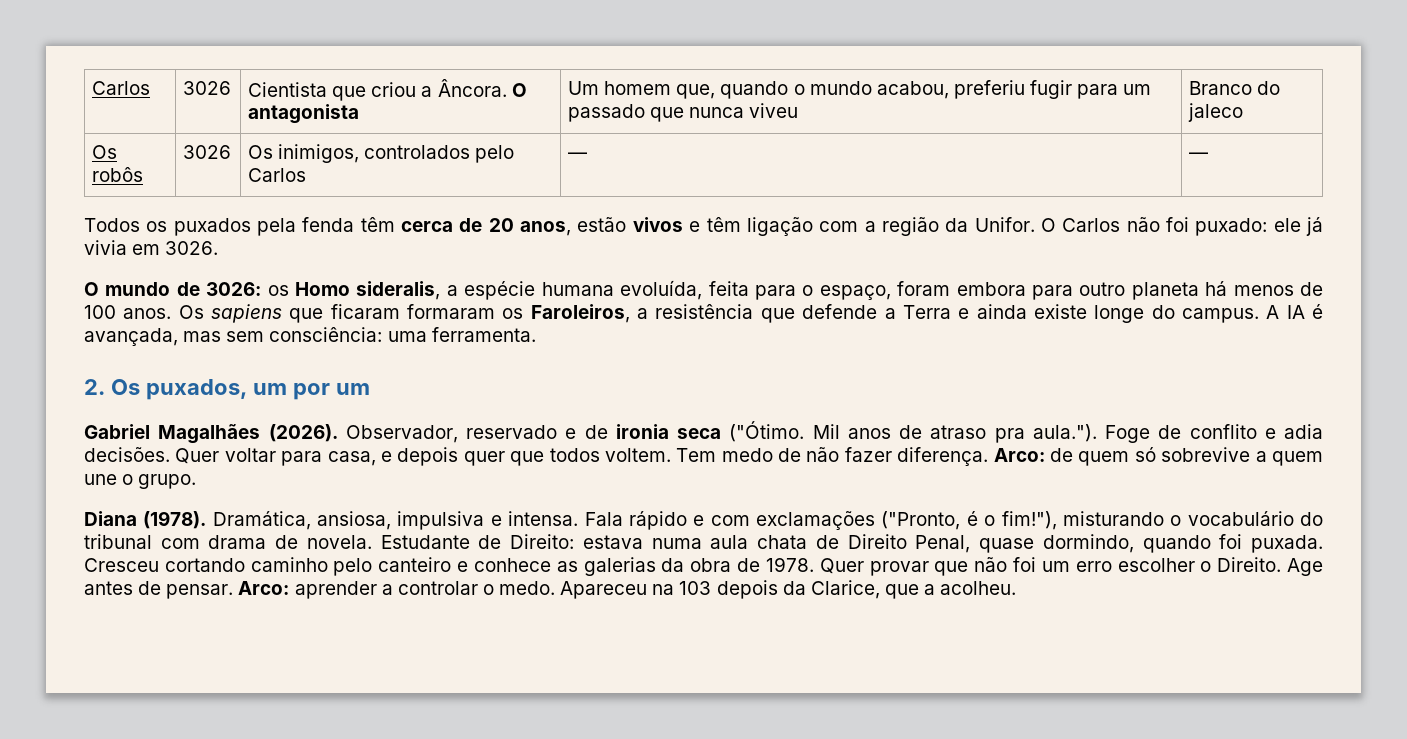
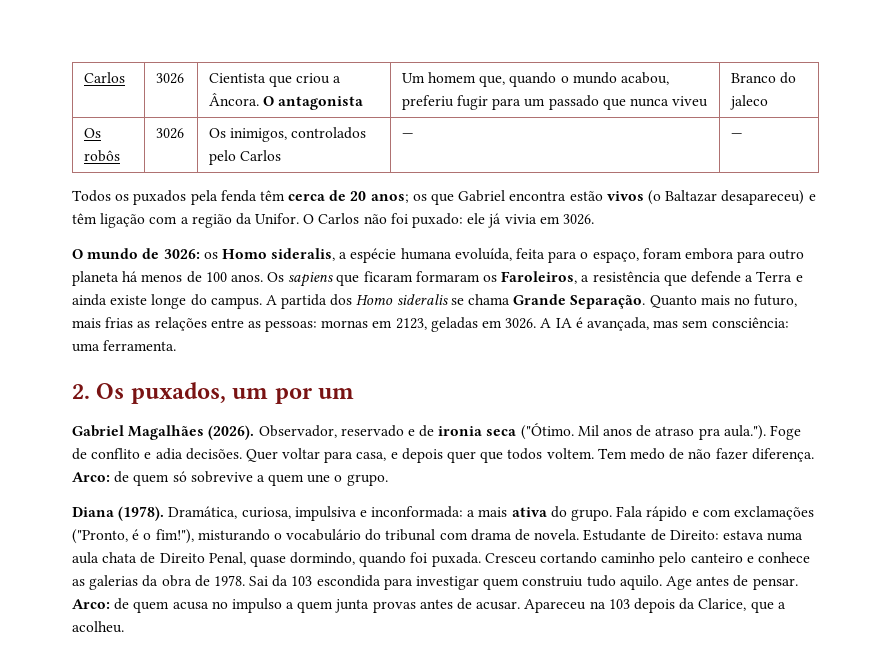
[520,217,683,236] anos, estão vivos -> [370,190,805,205] anos; os que Gabriel encontra estão vivos (o Baltazar desapareceu)
(1280, 312) none -> [281,294,798,309] [72,317,552,332] partida dos Homo sideralis se chama Grande Separação. Quanto mais no futuro, mais frias as relações entre as pessoas: mornas em 2123, geladas em 3026. A
[317,511,392,530] ansiosa, -> [241,507,291,519] curiosa,
[508,511,579,526] intensa. -> [371,506,613,521] inconformada: a mais ativa do grupo.
[819,557,1282,576] Quer provar que não foi um erro escolher o Direito. -> [249,575,662,590] Sai da 103 escondida para investigar quem construiu tudo aquilo.
[294,581,556,599] aprender a controlar o medo. -> [114,598,521,613] de quem acusa no impulso a quem junta provas antes de acusar.

